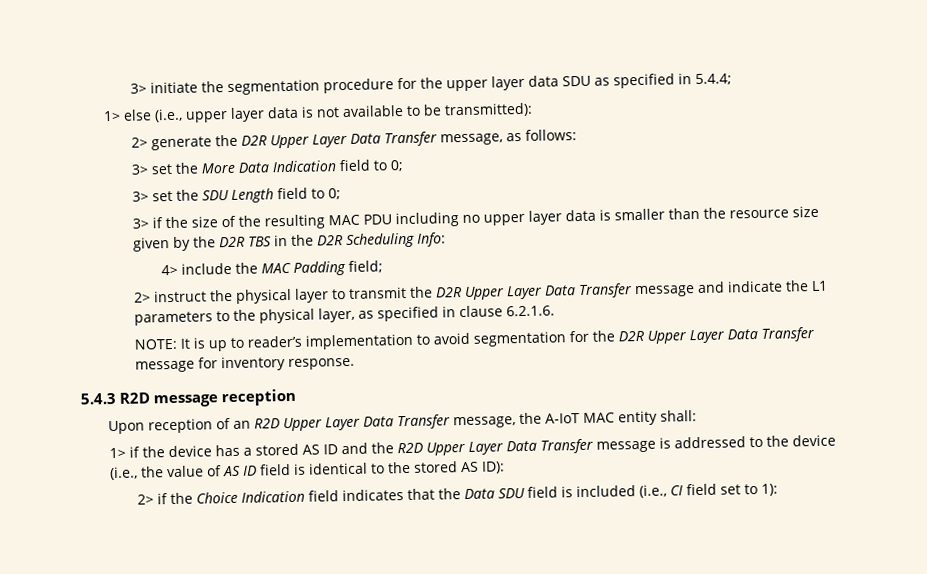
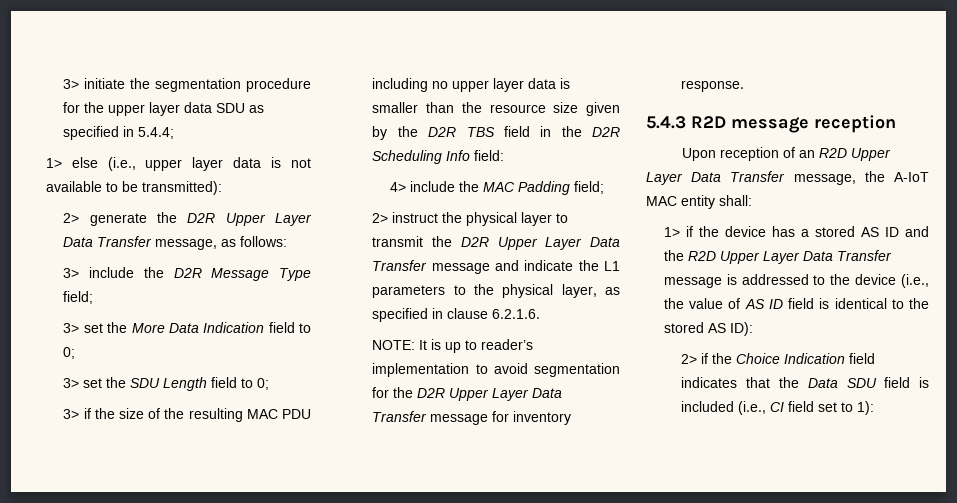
(578, 135) none -> [63,267,311,281] [63,291,94,304] // 3> include the D2R Message Type field;
(273, 241) none -> [503,126,530,137] field
[417,232,447,247] Info: -> [446,150,505,161] Info field:

